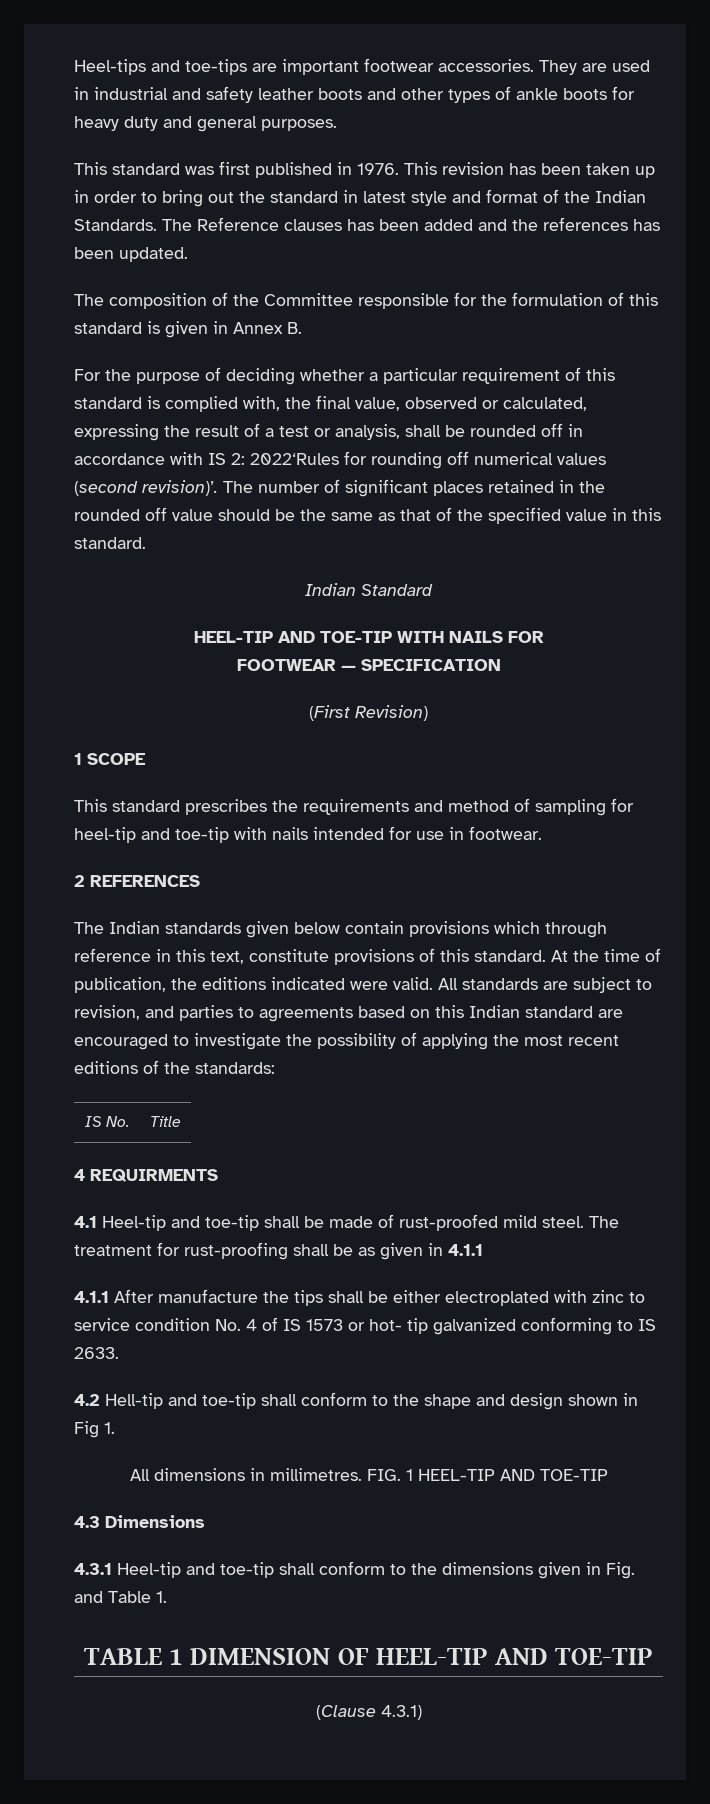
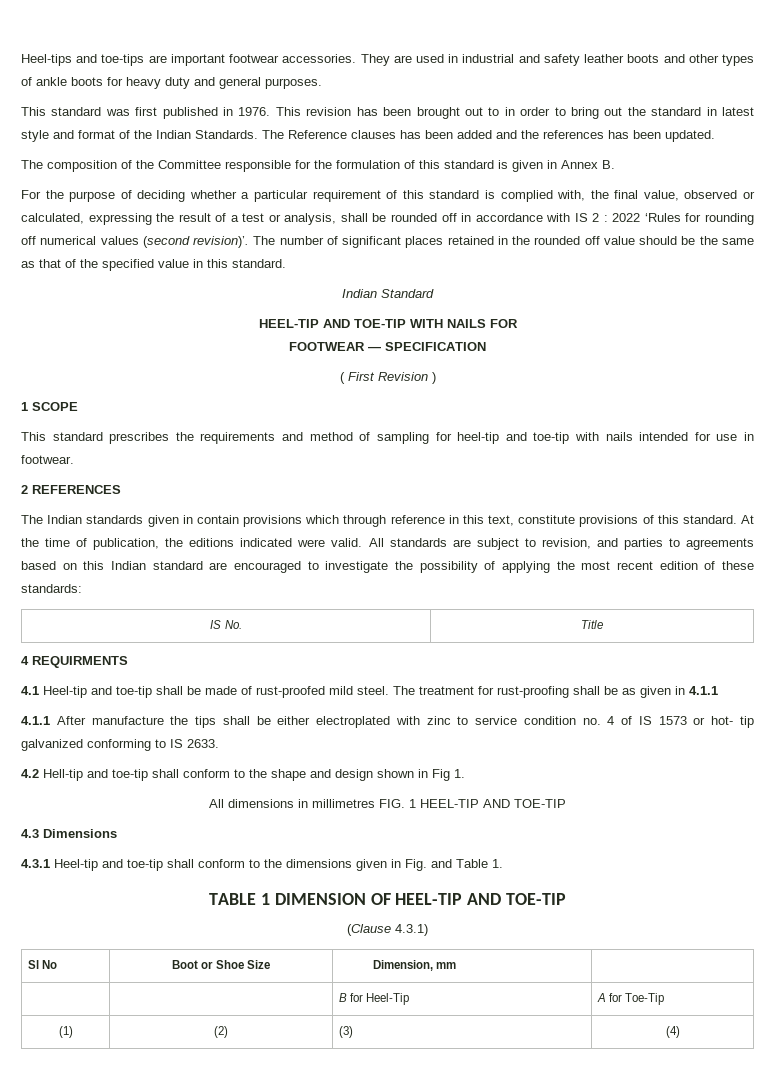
[586,163,655,178] taken up -> [416,107,500,119] brought out to
[231,453,339,465] 2: 2022‘Rules -> [592,213,681,222] 2 : 2022 ‘Rules
[309,705,428,721] (First Revision) -> [339,372,436,384] ( First Revision )
[294,922,340,934] below -> [182,515,193,524] in
[74,1060,190,1074] editions of the -> [659,561,754,570] edition of these
[215,1319,241,1331] No. -> [582,718,601,725] no.
[269,1468,362,1481] millimetres. -> [312,799,375,808] millimetres
(422, 1712) none -> [28,960,58,969] [172,960,270,969] [373,960,457,971] [339,993,410,1005] [597,993,665,1005] [58,1026,73,1038] [214,1026,228,1038] [339,1026,354,1038] [665,1026,680,1038] // Sl No | Boot or Shoe Size | Dimension, mm | // | | B for Heel-Tip | A for Toe-Tip // (1) | (2) | (3) | (4)

